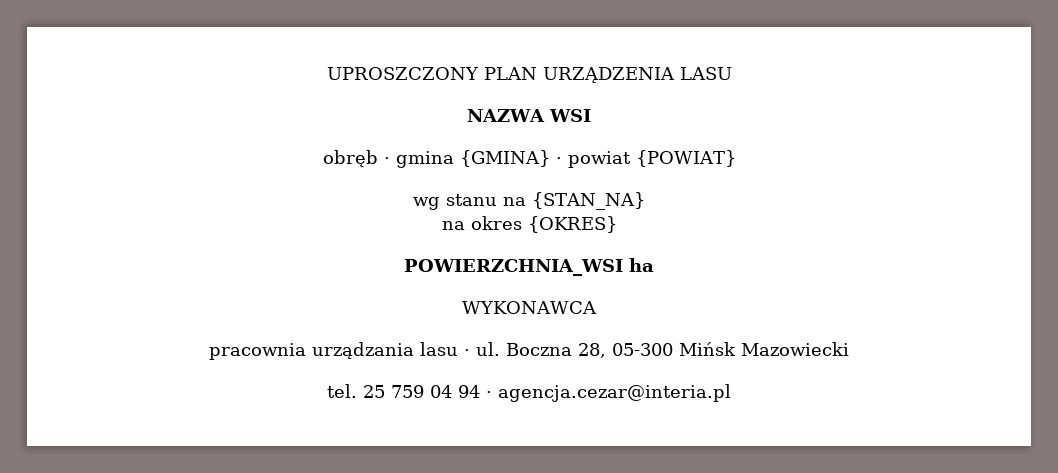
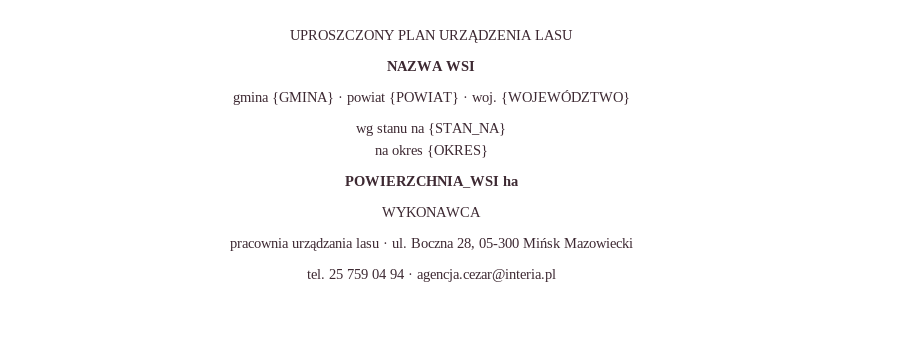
[322,150,390,167] obręb · -> (475, 66) none
(736, 158) none -> [462,90,630,105] · woj. {WOJEWÓDZTWO}

